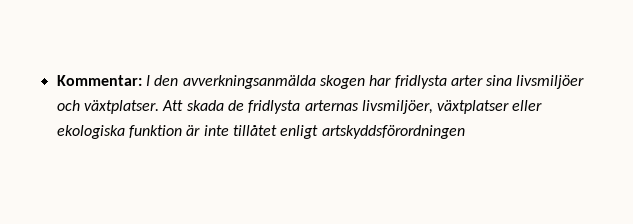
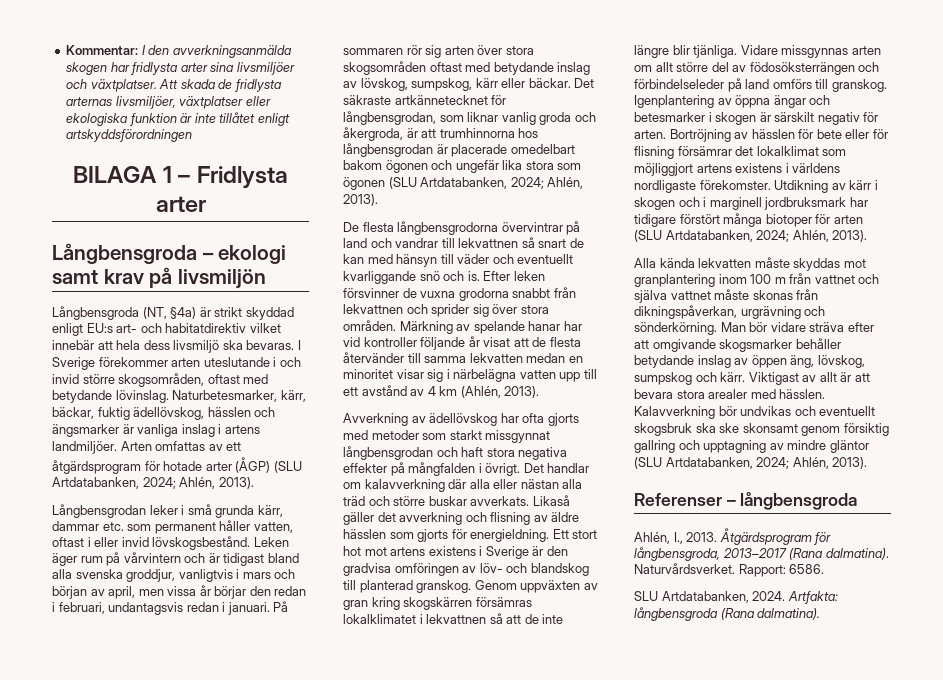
(465, 132) none -> [73,166,288,188] [155,196,206,212] [52,243,287,264] [52,267,266,289] [52,306,294,320] [52,323,281,336] [52,340,301,353] [52,357,301,370] [52,373,269,387] [52,390,306,403] [52,407,276,420] [52,424,260,437] [52,441,242,454] [52,457,302,474] [52,477,254,489] [52,504,283,518] [52,520,293,534] [52,536,289,550] [52,552,299,566] [52,569,296,582] [52,585,307,599] [52,601,289,615] [343,45,534,58] [343,61,591,75] [343,78,595,91] [343,95,507,105] [343,111,596,125] [343,127,539,141] [343,143,575,157] [343,160,582,173] [343,177,584,190] [343,194,378,206] [343,221,581,235] [343,237,584,248] [343,254,574,267] [343,271,545,284] [343,287,576,301] [343,304,549,317] [343,320,582,334] [343,336,581,350] [343,352,583,363] [343,369,597,382] [343,385,540,398] [343,413,579,426] [343,430,551,443] [343,446,568,460] [343,462,590,476] [343,479,583,492] [343,495,570,506] [343,512,580,525] [343,529,598,542] [343,546,568,559] [343,563,589,576] [343,580,598,593] [343,597,532,610] [343,613,564,624] [634,45,881,58] [634,62,880,75] [634,78,887,92] [634,95,831,108] [634,112,879,125] [634,129,888,142] [634,146,847,159] [634,163,841,176] [634,180,878,193] [634,197,868,210] [634,213,863,227] [634,230,868,242] [634,257,866,271] [634,273,880,287] [634,289,819,303] [634,305,826,319] [634,322,874,335] [634,338,841,352] [634,355,865,368] [634,372,870,385] [634,389,826,399] [634,406,876,419] [634,423,889,436] [634,440,869,453] [634,457,868,469] [634,492,858,510] [634,528,832,545] [634,547,889,561] [634,563,825,577] [634,591,838,604] [634,607,821,621] // BILAGA 1 – Fridlysta arter // Långbensgroda – ekologi samt krav på livsmiljön // Långbensgroda (NT, §4a) är strikt skyddad enligt EU:s art- och habitatdirektiv vilket innebär att hela dess livsmiljö ska bevaras. I Sverige förekommer arten uteslutande i och invid större skogsområden, oftast med betydande lövinslag. Naturbetesmarker, kärr, bäckar, fuktig ädellövskog, hässlen och ängsmarker är vanliga inslag i artens landmiljöer. Arten omfattas av ett åtgärdsprogram för hotade arter (ÅGP) (SLU Artdatabanken, 2024; Ahlén, 2013). // Långbensgrodan leker i små grunda kärr, dammar etc. som permanent håller vatten, oftast i eller invid lövskogsbestånd. Leken äger rum på vårvintern och är tidigast bland alla svenska groddjur, vanligtvis i mars och början av april, men vissa år börjar den redan i februari, undantagsvis redan i januari. På sommaren rör sig arten över stora skogsområden oftast med betydande inslag av lövskog, sumpskog, kärr eller bäckar. Det säkraste artkännetecknet för långbensgrodan, som liknar vanlig groda och åkergroda, är att trumhinnorna hos långbensgrodan är placerade omedelbart bakom ögonen och ungefär lika stora som ögonen (SLU Artdatabanken, 2024; Ahlén, 2013). // De flesta långbensgrodorna övervintrar på land och vandrar till lekvattnen så snart de kan med hänsyn till väder och eventuellt kvarliggande snö och is. Efter leken försvinner de vuxna grodorna snabbt från lekvattnen och sprider sig över stora områden. Märkning av spelande hanar har vid kontroller följande år visat att de flesta återvänder till samma lekvatten medan en minoritet visar sig i närbelägna vatten upp till ett avstånd av 4 km (Ahlén, 2013). // Avverkning av ädellövskog har ofta gjorts med metoder som starkt missgynnat långbensgrodan och haft stora negativa effekter på mångfalden i övrigt. Det handlar om kalavverkning där alla eller nästan alla träd och större buskar avverkats. Likaså gäller det avverkning och flisning av äldre hässlen som gjorts för energieldning. Ett stort hot mot artens existens i Sverige är den gradvisa omföringen av löv- och blandskog till planterad granskog. Genom uppväxten av gran kring skogskärren försämras lokalklimatet i lekvattnen så att de inte längre blir tjänliga. Vidare missgynnas arten om allt större del av födosöksterrängen och förbindelseleder på land omförs till granskog. Igenplantering av öppna ängar och betesmarker i skogen är särskilt negativ för arten. Bortröjning av hässlen för bete eller för flisning försämrar det lokalklimat som möjliggjort artens existens i världens nordligaste förekomster. Utdikning av kärr i skogen och i marginell jordbruksmark har tidigare förstört många biotoper för arten (SLU Artdatabanken, 2024; Ahlén, 2013). // Alla kända lekvatten måste skyddas mot granplantering inom 100 m från vattnet och själva vattnet måste skonas från dikningspåverkan, urgrävning och sönderkörning. Man bör vidare sträva efter att omgivande skogsmarker behåller betydande inslag av öppen äng, lövskog, sumpskog och kärr. Viktigast av allt är att bevara stora arealer med hässlen. Kalavverkning bör undvikas och eventuellt skogsbruk ska ske skonsamt genom försiktig gallring och upptagning av mindre gläntor (SLU Artdatabanken, 2024; Ahlén, 2013). // Referenser – långbensgroda // Ahlén, I., 2013. Åtgärdsprogram för långbensgroda, 2013–2017 (Rana dalmatina). Naturvårdsverket. Rapport: 6586. // SLU Artdatabanken, 2024. Artfakta: långbensgroda (Rana dalmatina).

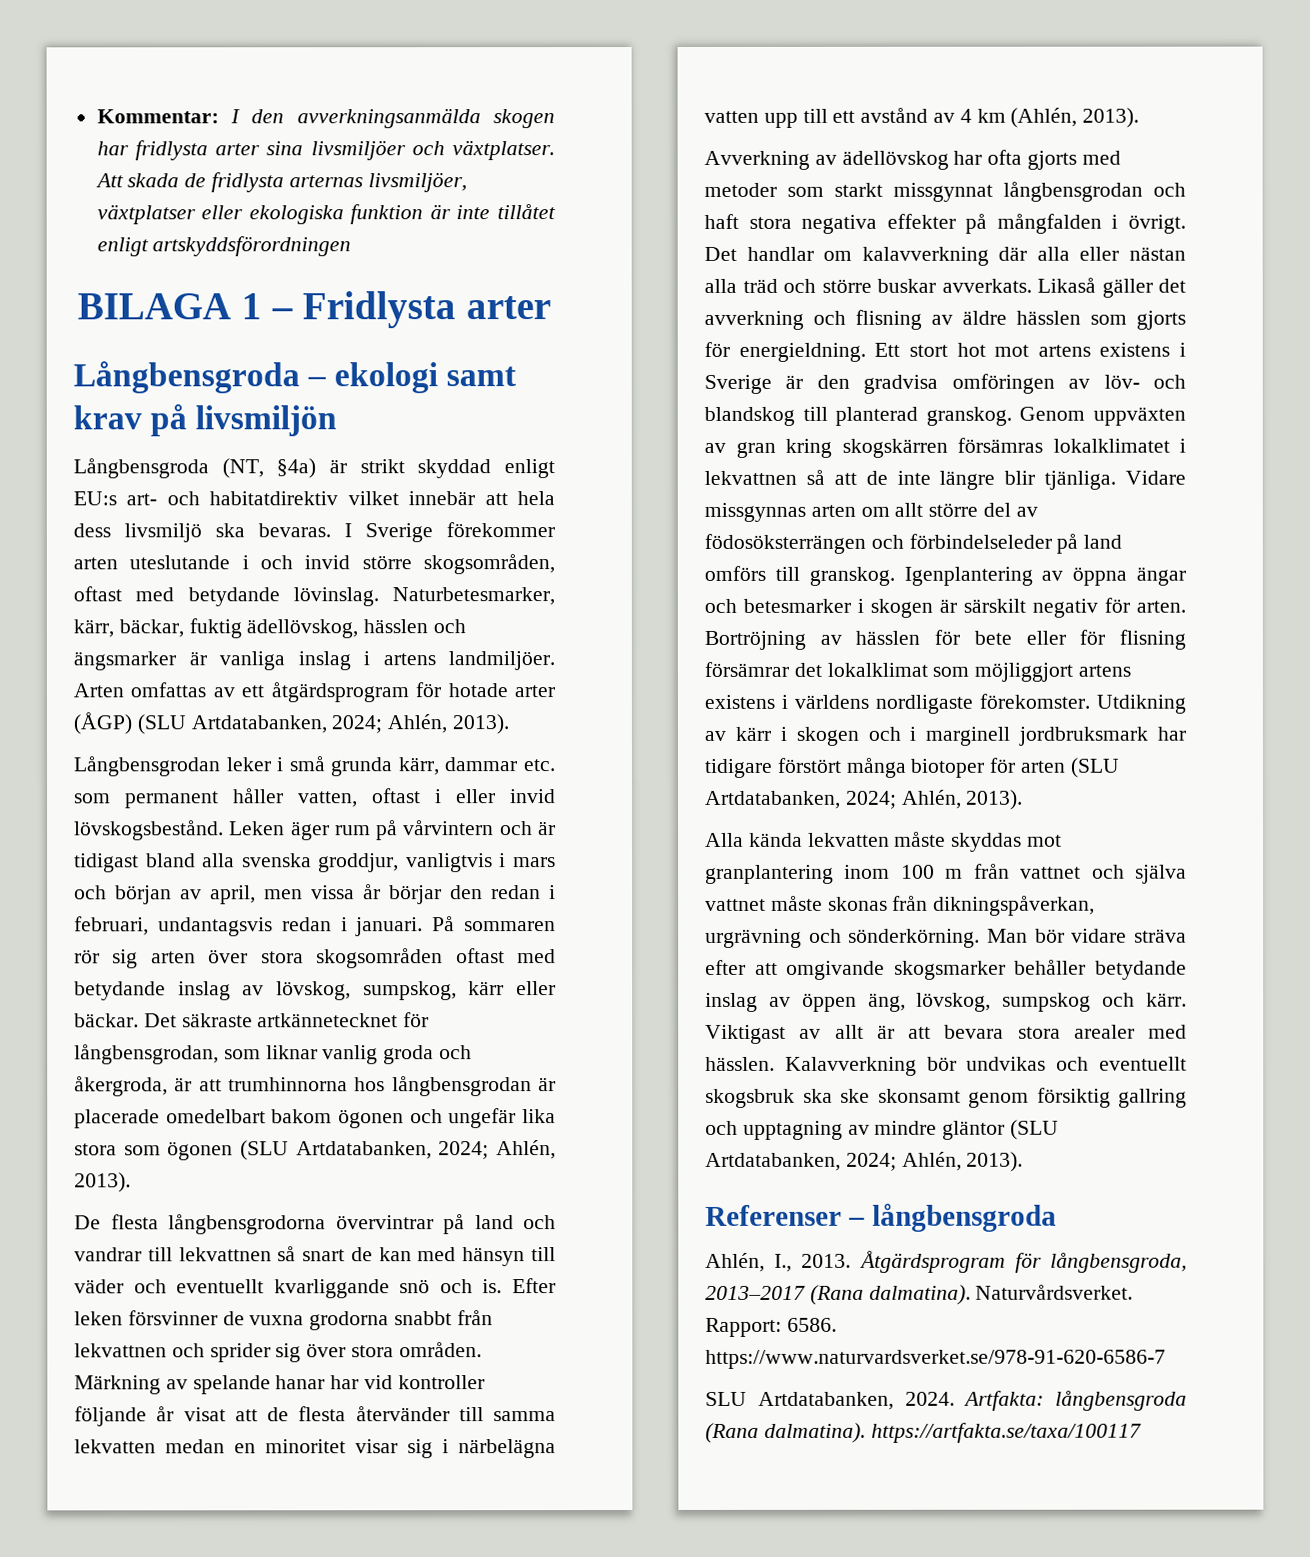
(825, 569) none -> [705,1349,1166,1369] https://www.naturvardsverket.se/978-91-620-6586-7
(821, 614) none -> [870,1422,1142,1443] https://artfakta.se/taxa/100117

